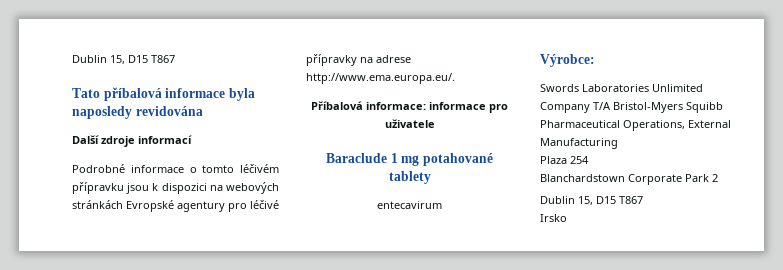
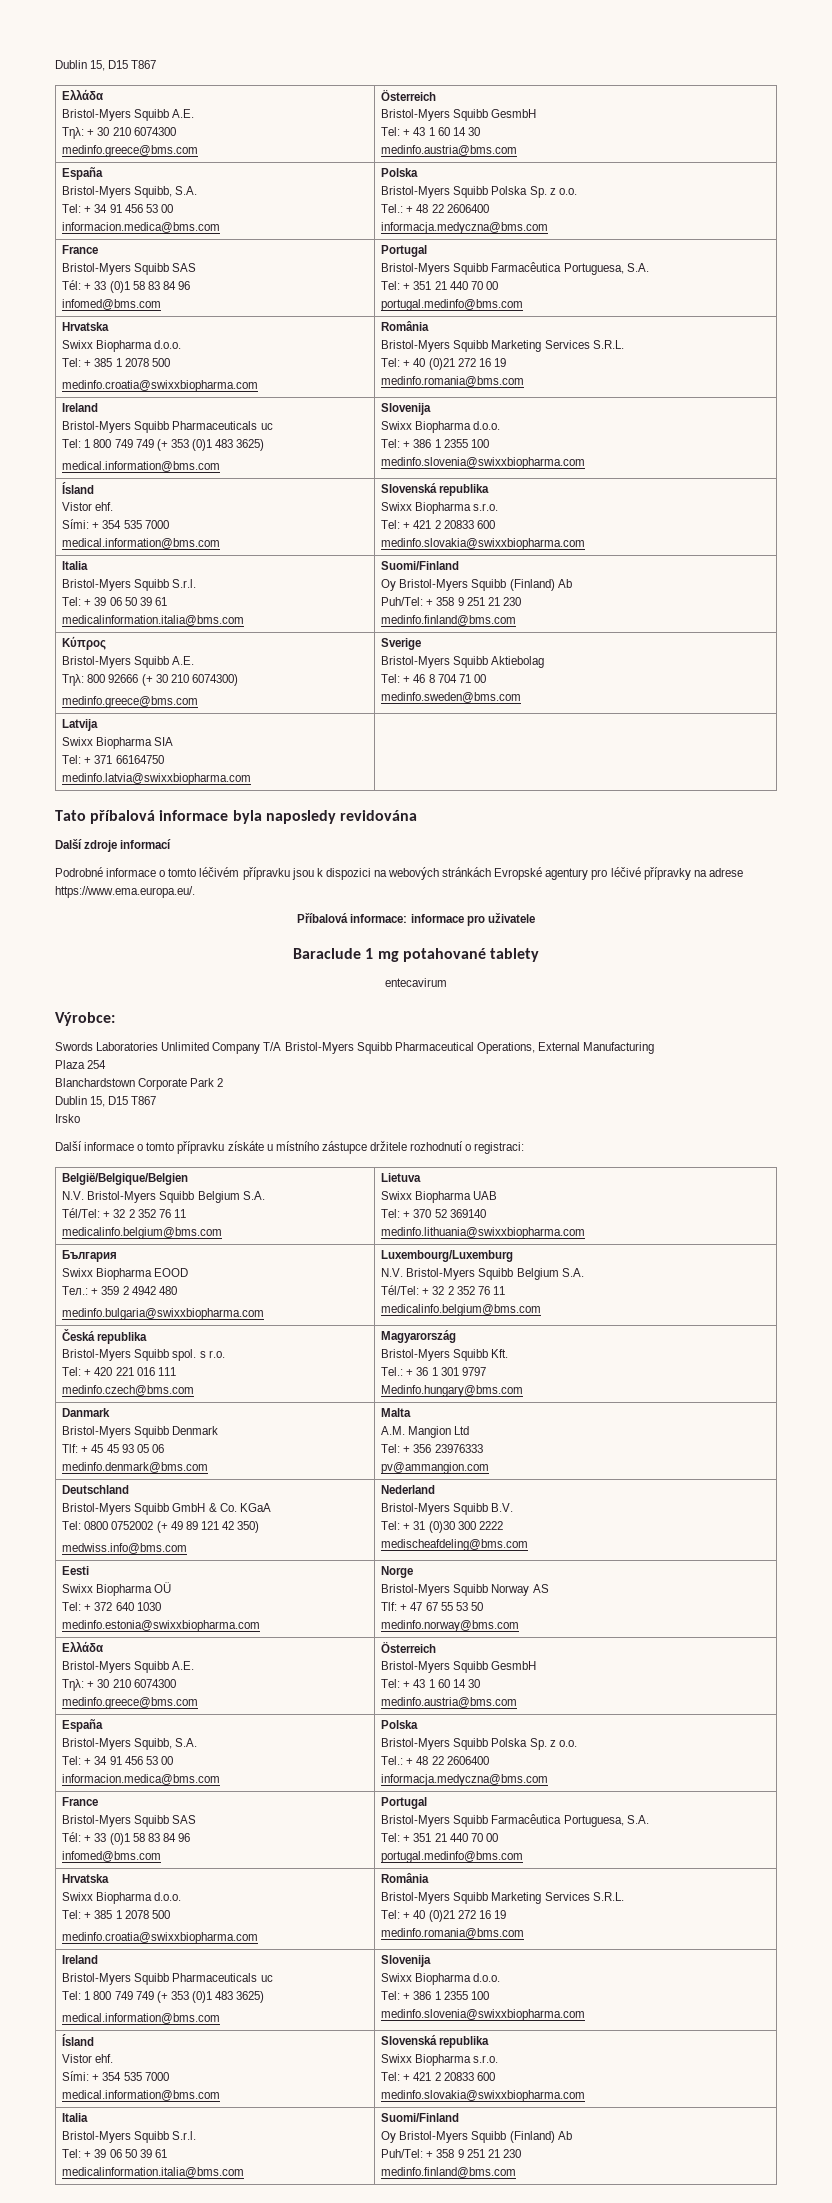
[72,55,175,64] Dublin 15, D15 T867 -> [55,60,157,71] [62,89,104,100] [62,109,195,121] [62,127,176,139] [62,145,199,157] [381,89,437,101] [381,109,537,121] [381,127,480,136] [381,145,518,156] [62,167,104,180] [62,186,198,198] [62,204,173,213] [62,222,221,233] [381,168,419,177] [381,186,577,198] [381,204,489,213] [381,222,549,234] [62,245,99,254] [62,263,197,275] [62,280,190,293] [62,299,162,310] [381,245,428,257] [381,262,649,275] [381,281,498,290] [381,299,524,311] [62,322,110,331] [62,340,182,352] [62,358,170,367] [62,380,259,392] [381,321,430,331] [381,340,624,352] [381,358,506,370] [381,376,525,387] [62,403,99,412] [62,421,273,433] [62,439,265,451] [62,461,221,472] [381,403,432,415] [381,421,501,433] [381,439,489,448] [381,457,586,469] [62,482,95,494] [62,502,114,511] [62,519,169,529] [62,538,221,549] [381,483,490,496] [381,502,499,514] [381,520,495,529] [381,538,586,550] [62,561,89,570] [62,579,197,591] [62,597,167,606] [62,615,245,626] [381,561,460,570] [381,579,572,591] [381,597,521,606] [381,615,517,626] [62,636,107,650] [62,656,195,668] [62,674,238,686] [62,696,199,708] [381,638,422,650] [381,656,545,668] [381,674,486,683] [381,692,522,703] [62,719,99,731] [62,737,174,749] [62,755,164,764] [62,773,252,785] Dublin 15, D15 T867 // Ελλάδα // Bristol-Myers Squibb A.E. // Τηλ: + 30 210 6074300 // medinfo.greece@bms.com | Österreich // Bristol-Myers Squibb GesmbH // Tel: + 43 1 60 14 30 // medinfo.austria@bms.com // España // Bristol-Myers Squibb, S.A. // Tel: + 34 91 456 53 00 // informacion.medica@bms.com | Polska // Bristol-Myers Squibb Polska Sp. z o.o. // Tel.: + 48 22 2606400 // informacja.medyczna@bms.com // France // Bristol-Myers Squibb SAS // Tél: + 33 (0)1 58 83 84 96 // infomed@bms.com | Portugal // Bristol-Myers Squibb Farmacêutica Portuguesa, S.A. // Tel: + 351 21 440 70 00 // portugal.medinfo@bms.com // Hrvatska // Swixx Biopharma d.o.o. // Tel: + 385 1 2078 500 // medinfo.croatia@swixxbiopharma.com | România // Bristol-Myers Squibb Marketing Services S.R.L. // Tel: + 40 (0)21 272 16 19 // medinfo.romania@bms.com // Ireland // Bristol-Myers Squibb Pharmaceuticals uc // Tel: 1 800 749 749 (+ 353 (0)1 483 3625) // medical.information@bms.com | Slovenija // Swixx Biopharma d.o.o. // Tel: + 386 1 2355 100 // medinfo.slovenia@swixxbiopharma.com // Ísland // Vistor ehf. // Sími: + 354 535 7000 // medical.information@bms.com | Slovenská republika // Swixx Biopharma s.r.o. // Tel: + 421 2 20833 600 // medinfo.slovakia@swixxbiopharma.com // Italia // Bristol-Myers Squibb S.r.l. // Tel: + 39 06 50 39 61 // medicalinformation.italia@bms.com | Suomi/Finland // Oy Bristol-Myers Squibb (Finland) Ab // Puh/Tel: + 358 9 251 21 230 // medinfo.finland@bms.com // Κύπρος // Bristol-Myers Squibb A.E. // Τηλ: 800 92666 (+ 30 210 6074300) // medinfo.greece@bms.com | Sverige // Bristol-Myers Squibb Aktiebolag // Tel: + 46 8 704 71 00 // medinfo.sweden@bms.com // Latvija // Swixx Biopharma SIA // Tel: + 371 66164750 // medinfo.latvia@swixxbiopharma.com |
[306,73,455,84] http://www.ema.europa.eu/. -> [55,886,195,898] https://www.ema.europa.eu/.
(567, 218) none -> [55,1141,525,1154] [62,1172,189,1185] [62,1191,265,1203] [62,1208,186,1218] [62,1227,223,1239] [381,1173,422,1182] [381,1191,498,1203] [381,1209,486,1218] [381,1227,586,1239] [62,1250,118,1262] [62,1268,189,1280] [62,1286,177,1295] [62,1308,265,1320] [381,1250,514,1262] [381,1268,584,1280] [381,1285,505,1295] [381,1304,542,1316] [62,1329,148,1344] [62,1349,225,1361] [62,1367,176,1376] [62,1385,195,1396] [381,1330,457,1343] [381,1349,509,1361] [381,1367,486,1376] [381,1385,524,1397] [62,1408,111,1417] [62,1426,219,1438] [62,1444,164,1453] [62,1462,209,1473] [381,1408,412,1417] [381,1426,470,1438] [381,1444,483,1453] [381,1462,490,1474] [62,1485,130,1494] [62,1503,271,1515] [62,1521,260,1533] [62,1543,188,1554] [381,1485,436,1494] [381,1503,514,1515] [381,1521,503,1533] [381,1539,529,1551] [62,1566,90,1575] [62,1582,172,1596] [62,1602,161,1611] [62,1620,261,1632] [381,1566,414,1578] [381,1584,549,1596] [381,1602,483,1611] [381,1620,520,1632] [62,1641,104,1652] [62,1661,195,1673] [62,1679,176,1691] [62,1697,199,1709] [381,1641,437,1653] [381,1661,537,1673] [381,1679,480,1688] [381,1697,518,1708] [62,1719,104,1732] [62,1738,198,1750] [62,1756,173,1765] [62,1774,221,1785] [381,1720,419,1729] [381,1738,577,1750] [381,1756,489,1765] [381,1774,549,1786] [62,1797,99,1806] [62,1815,197,1827] [62,1832,190,1845] [62,1851,162,1862] [381,1797,428,1809] [381,1814,649,1827] [381,1833,498,1842] [381,1851,524,1863] [62,1874,110,1883] [62,1892,182,1904] [62,1910,170,1919] [62,1932,259,1944] [381,1873,430,1883] [381,1892,624,1904] [381,1910,506,1922] [381,1928,525,1939] [62,1955,99,1964] [62,1973,273,1985] [62,1991,265,2003] [62,2013,221,2024] [381,1955,432,1967] [381,1973,501,1985] [381,1991,489,2000] [381,2009,586,2021] [62,2034,95,2046] [62,2054,114,2063] [62,2071,169,2081] [62,2090,221,2101] [381,2035,490,2048] [381,2054,499,2066] [381,2072,495,2081] [381,2090,586,2102] [62,2113,89,2122] [62,2131,197,2143] [62,2149,167,2158] [62,2167,245,2178] [381,2113,460,2122] [381,2131,572,2143] [381,2149,521,2158] [381,2167,517,2178] // Další informace o tomto přípravku získáte u místního zástupce držitele rozhodnutí o registraci: // België/Belgique/Belgien // N.V. Bristol-Myers Squibb Belgium S.A. // Tél/Tel: + 32 2 352 76 11 // medicalinfo.belgium@bms.com | Lietuva // Swixx Biopharma UAB // Tel: + 370 52 369140 // medinfo.lithuania@swixxbiopharma.com // България // Swixx Biopharma EOOD // Teл.: + 359 2 4942 480 // medinfo.bulgaria@swixxbiopharma.com | Luxembourg/Luxemburg // N.V. Bristol-Myers Squibb Belgium S.A. // Tél/Tel: + 32 2 352 76 11 // medicalinfo.belgium@bms.com // Česká republika // Bristol-Myers Squibb spol. s r.o. // Tel: + 420 221 016 111 // medinfo.czech@bms.com | Magyarország // Bristol-Myers Squibb Kft. // Tel.: + 36 1 301 9797 // Medinfo.hungary@bms.com // Danmark // Bristol-Myers Squibb Denmark // Tlf: + 45 45 93 05 06 // medinfo.denmark@bms.com | Malta // A.M. Mangion Ltd // Tel: + 356 23976333 // pv@ammangion.com // Deutschland // Bristol-Myers Squibb GmbH & Co. KGaA // Tel: 0800 0752002 (+ 49 89 121 42 350) // medwiss.info@bms.com | Nederland // Bristol-Myers Squibb B.V. // Tel: + 31 (0)30 300 2222 // medischeafdeling@bms.com // Eesti // Swixx Biopharma OÜ // Tel: + 372 640 1030 // medinfo.estonia@swixxbiopharma.com | Norge // Bristol-Myers Squibb Norway AS // Tlf: + 47 67 55 53 50 // medinfo.norway@bms.com // Ελλάδα // Bristol-Myers Squibb A.E. // Τηλ: + 30 210 6074300 // medinfo.greece@bms.com | Österreich // Bristol-Myers Squibb GesmbH // Tel: + 43 1 60 14 30 // medinfo.austria@bms.com // España // Bristol-Myers Squibb, S.A. // Tel: + 34 91 456 53 00 // informacion.medica@bms.com | Polska // Bristol-Myers Squibb Polska Sp. z o.o. // Tel.: + 48 22 2606400 // informacja.medyczna@bms.com // France // Bristol-Myers Squibb SAS // Tél: + 33 (0)1 58 83 84 96 // infomed@bms.com | Portugal // Bristol-Myers Squibb Farmacêutica Portuguesa, S.A. // Tel: + 351 21 440 70 00 // portugal.medinfo@bms.com // Hrvatska // Swixx Biopharma d.o.o. // Tel: + 385 1 2078 500 // medinfo.croatia@swixxbiopharma.com | România // Bristol-Myers Squibb Marketing Services S.R.L. // Tel: + 40 (0)21 272 16 19 // medinfo.romania@bms.com // Ireland // Bristol-Myers Squibb Pharmaceuticals uc // Tel: 1 800 749 749 (+ 353 (0)1 483 3625) // medical.information@bms.com | Slovenija // Swixx Biopharma d.o.o. // Tel: + 386 1 2355 100 // medinfo.slovenia@swixxbiopharma.com // Ísland // Vistor ehf. // Sími: + 354 535 7000 // medical.information@bms.com | Slovenská republika // Swixx Biopharma s.r.o. // Tel: + 421 2 20833 600 // medinfo.slovakia@swixxbiopharma.com // Italia // Bristol-Myers Squibb S.r.l. // Tel: + 39 06 50 39 61 // medicalinformation.italia@bms.com | Suomi/Finland // Oy Bristol-Myers Squibb (Finland) Ab // Puh/Tel: + 358 9 251 21 230 // medinfo.finland@bms.com

